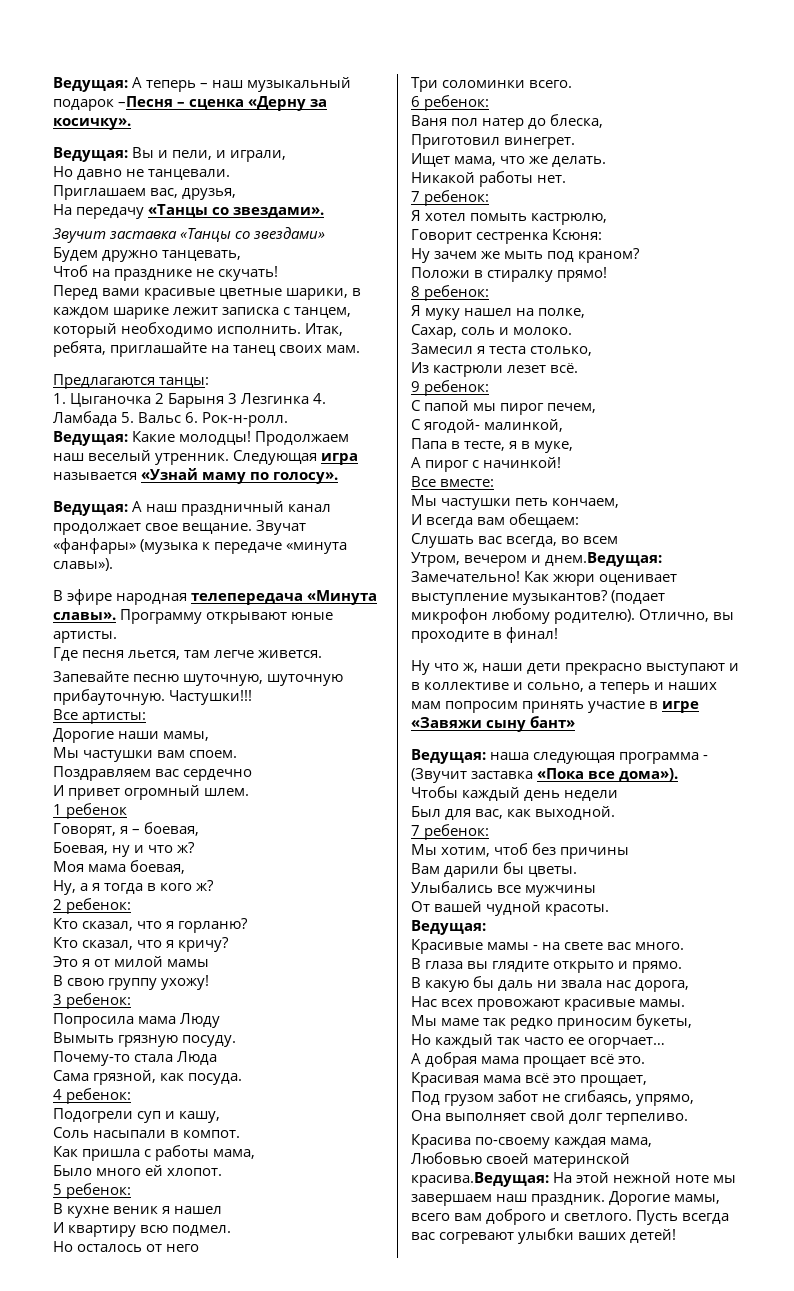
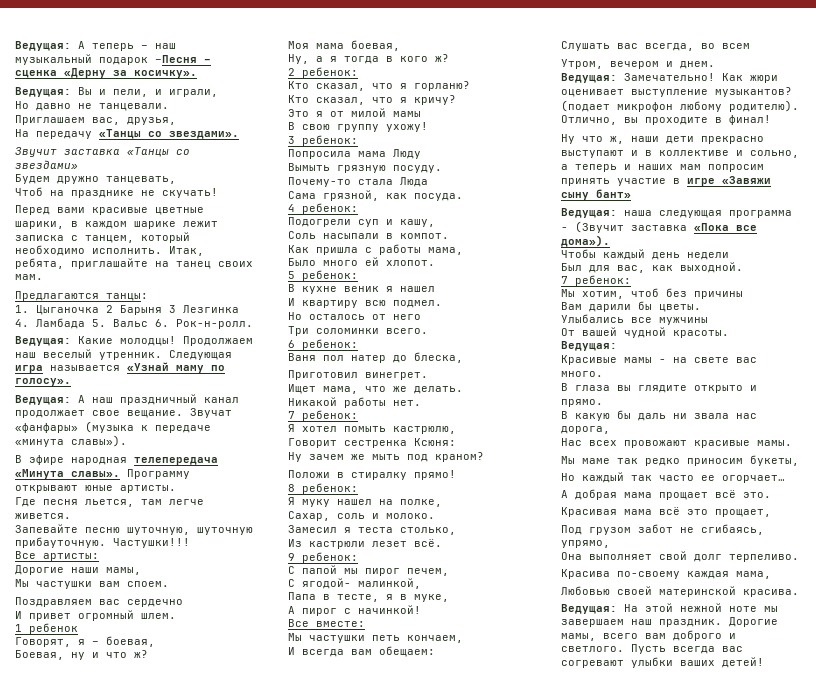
[545,552,663,567] днем.Ведущая: -> [680,61,715,69] [561,73,617,83] днем. // Ведущая:
[411,1172,549,1187] красива.Ведущая: -> [743,589,799,597] [561,604,617,614] красива. // Ведущая:

